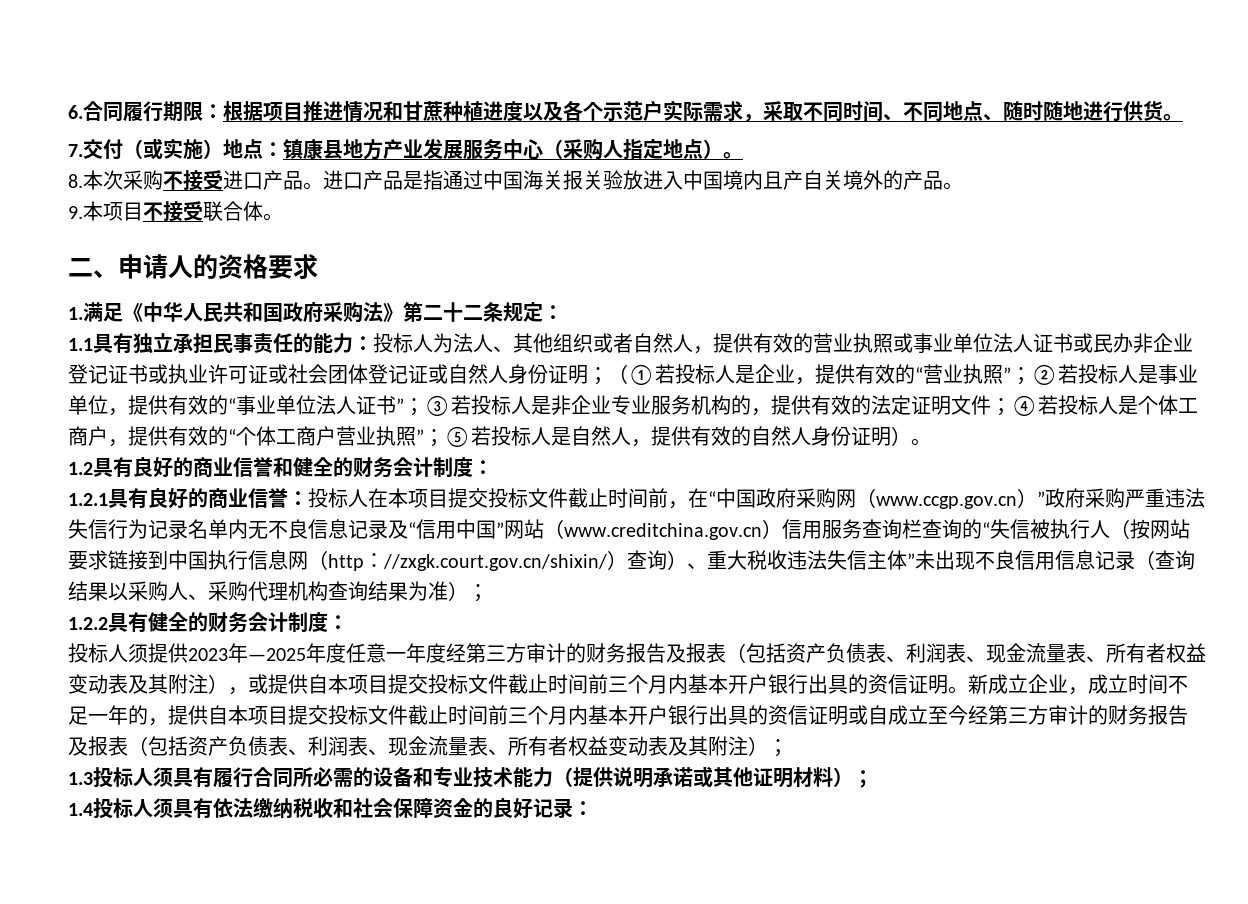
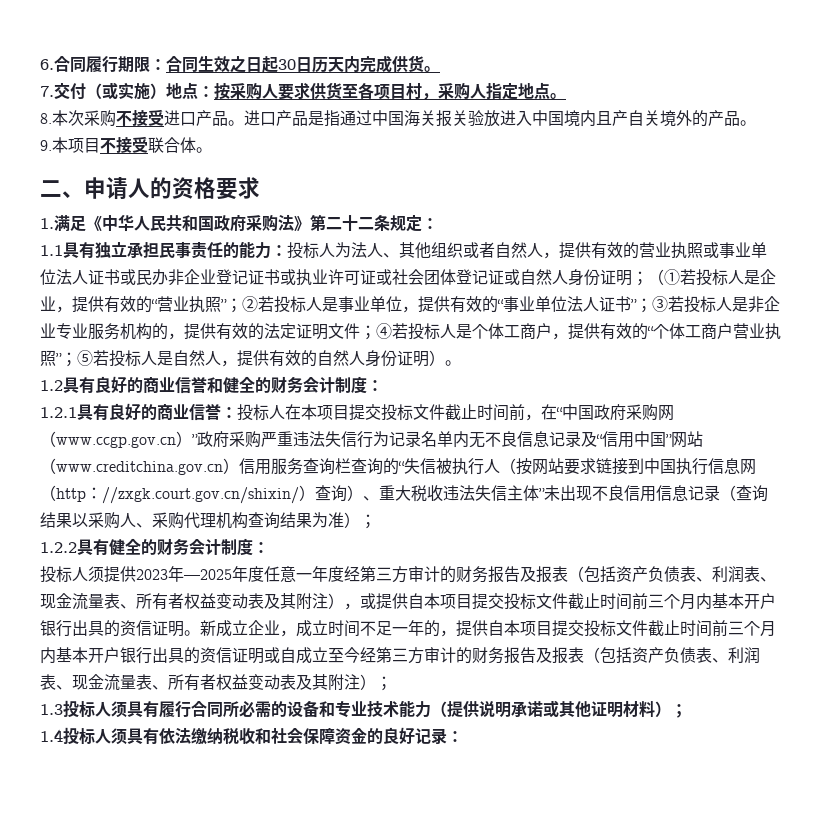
[223,100,1123,122] 根据项目推进情况和甘蔗种植进度以及各个示范户实际需求，采取不同时间、不同地点、随时随地进行 -> [166,55,392,73] 合同生效之日起30日历天内完成
[283,139,563,160] 镇康县地方产业发展服务中心（ -> [214,82,438,100] 按采购人要求供货至各项目村，
[703,139,723,159] ） -> (550, 90) none

